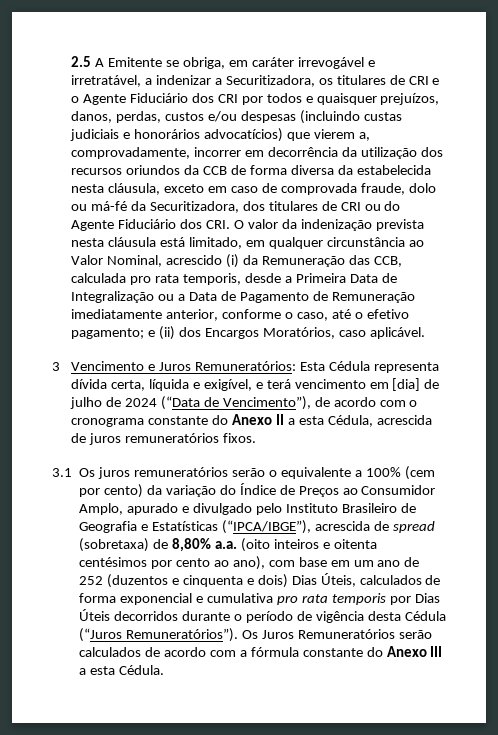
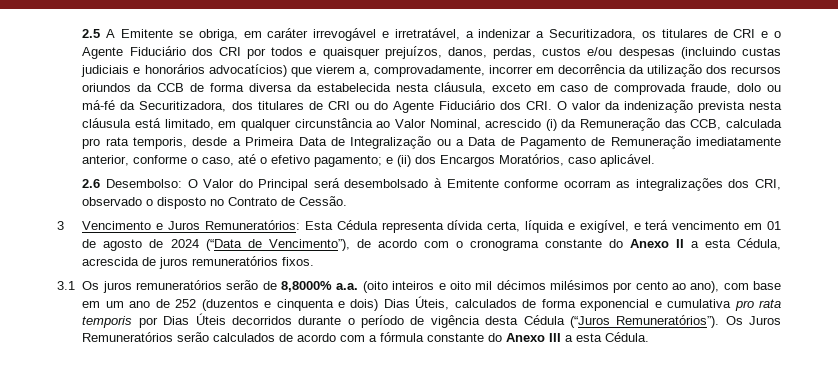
(425, 333) none -> [82,178,781,191] [82,196,348,209] // 2.6 Desembolso: O Valor do Principal será desembolsado à Emitente conforme ocorram as integralizações dos CRI, observado o disposto no Contrato de Cessão.
[392,378,440,391] [70,397,103,409] [dia] de julho -> [766,221,781,230] [82,239,143,251] 01 de agosto
[268,466,435,480] [79,483,436,498] [79,503,416,515] [79,520,435,534] [79,538,377,552] [79,557,148,567] o equivalente a 100% (cem por cento) da variação do Índice de Preços ao Consumidor Amplo, apurado e divulgado pelo Instituto Brasileiro de Geografia e Estatísticas (“IPCA/IBGE”), acrescida de spread (sobretaxa) de 8,80% a.a. (oito inteiros e oitenta centésimos -> [262,280,609,293] de 8,8000% a.a. (oito inteiros e oito mil décimos milésimos

